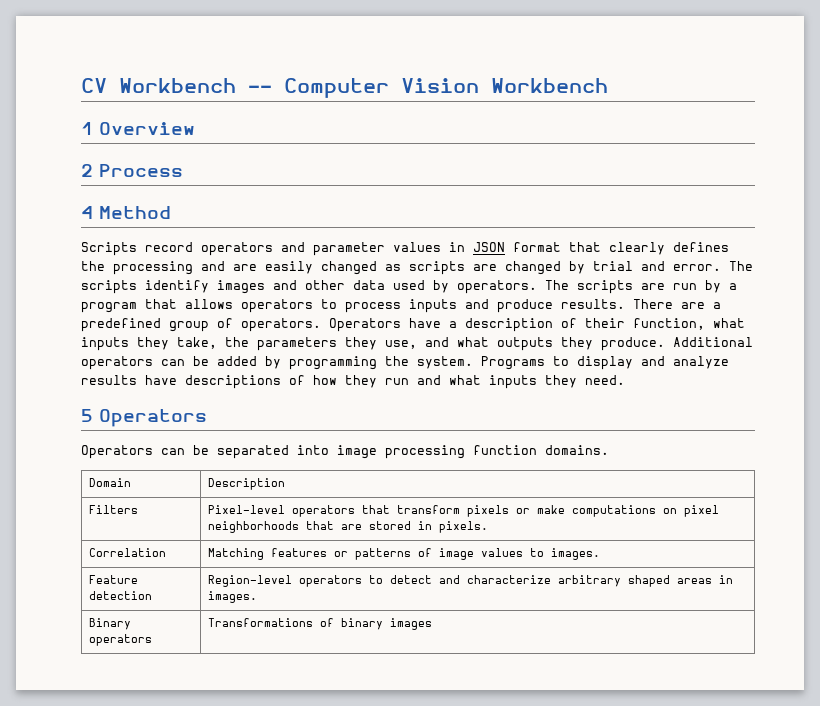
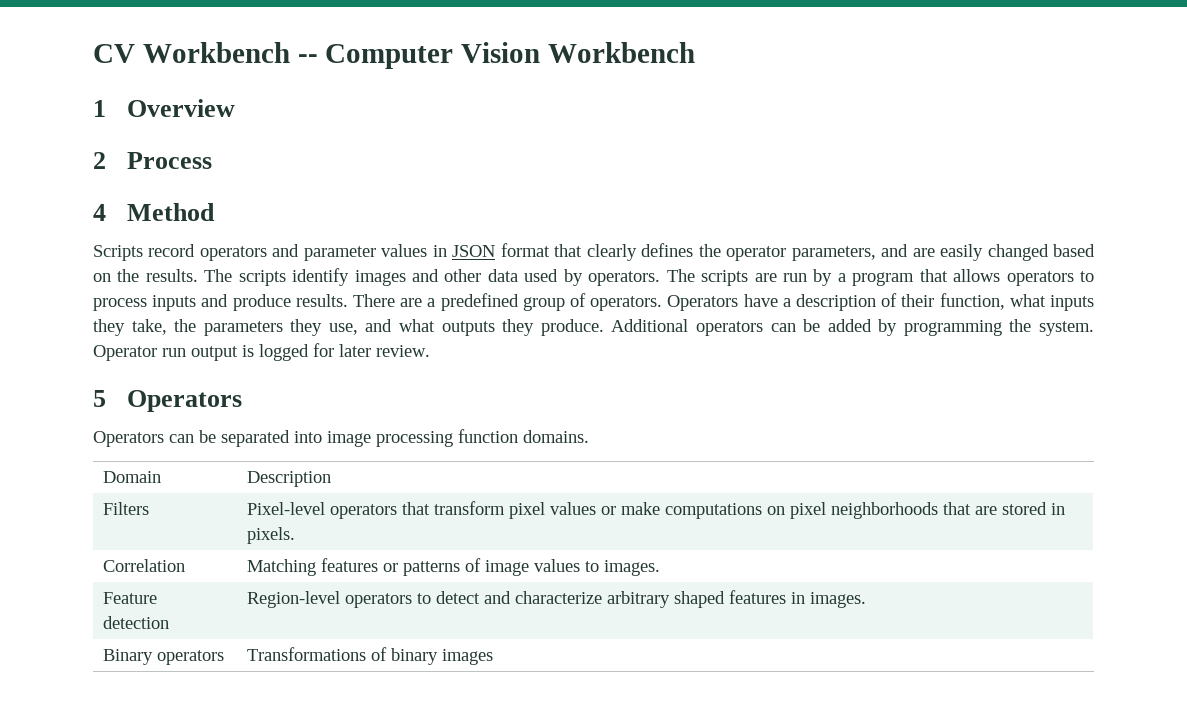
[113,261,193,275] processing -> [726,246,876,261] operator parameters,
[385,261,721,275] as scripts are changed by trial and error. -> [1053,244,1096,257] [93,269,198,282] based on the results.
[481,356,729,370] [81,375,625,389] Programs to display and analyze results have descriptions of how they run and what inputs they need. -> [93,343,430,361] Operator run output is logged for later review.
[466,505,509,517] pixels -> [509,502,597,519] pixel values
[676,578,712,584] areas -> [729,590,787,604] features

